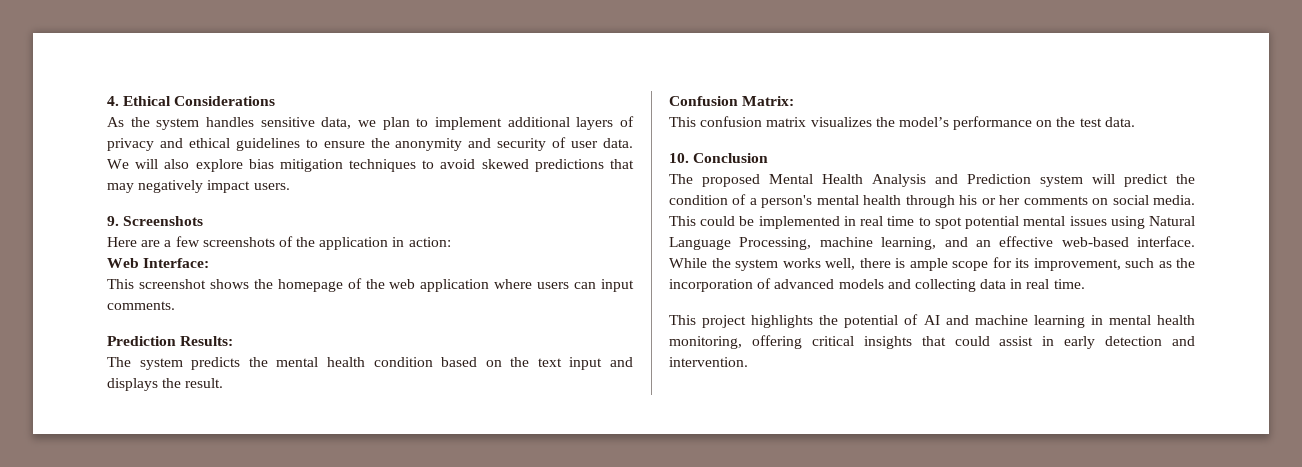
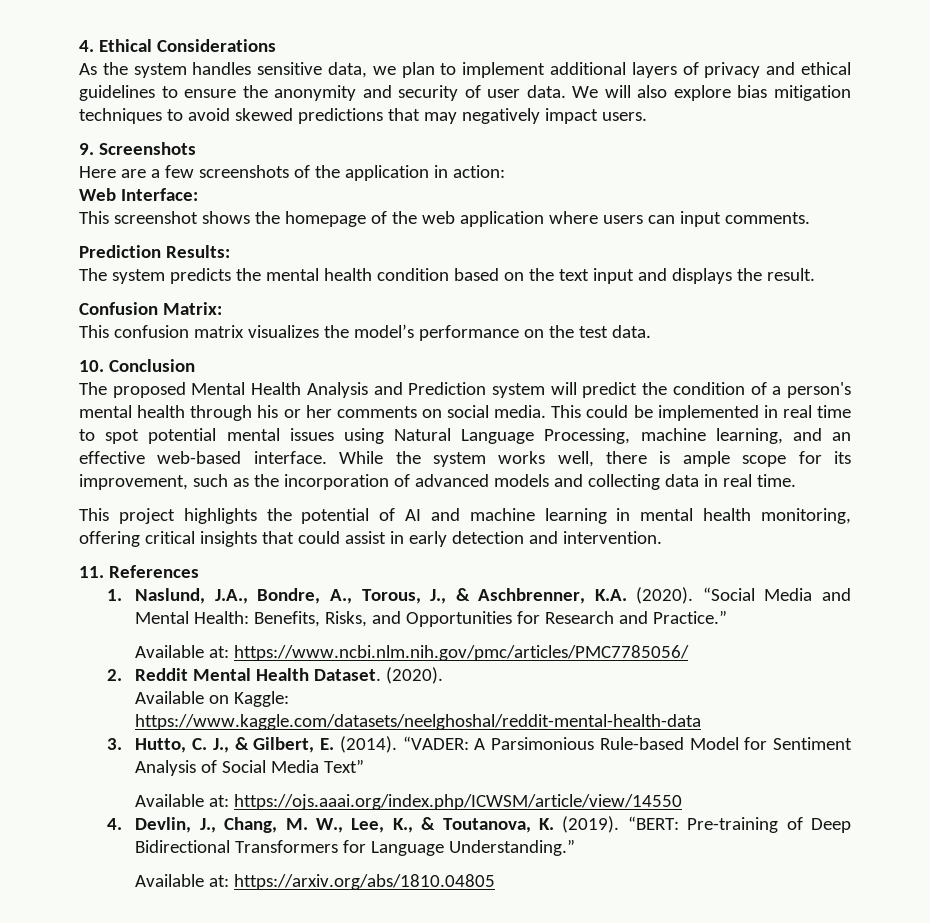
(748, 362) none -> [79,565,199,578] [107,587,851,604] [135,610,728,627] [135,645,690,661] [107,667,444,684] [135,691,290,707] [135,714,702,730] [107,736,852,753] [135,759,365,776] [135,794,683,810] [107,816,852,833] [135,839,576,856] [135,874,496,890] // 11. References // 1. Naslund, J.A., Bondre, A., Torous, J., & Aschbrenner, K.A. (2020). “Social Media and Mental Health: Benefits, Risks, and Opportunities for Research and Practice.” // Available at: https://www.ncbi.nlm.nih.gov/pmc/articles/PMC7785056/ // 2. Reddit Mental Health Dataset. (2020). // Available on Kaggle: https://www.kaggle.com/datasets/neelghoshal/reddit-mental-health-data // 3. Hutto, C. J., & Gilbert, E. (2014). “VADER: A Parsimonious Rule-based Model for Sentiment Analysis of Social Media Text” // Available at: https://ojs.aaai.org/index.php/ICWSM/article/view/14550 // 4. Devlin, J., Chang, M. W., Lee, K., & Toutanova, K. (2019). “BERT: Pre-training of Deep Bidirectional Transformers for Language Understanding.” // Available at: https://arxiv.org/abs/1810.04805

